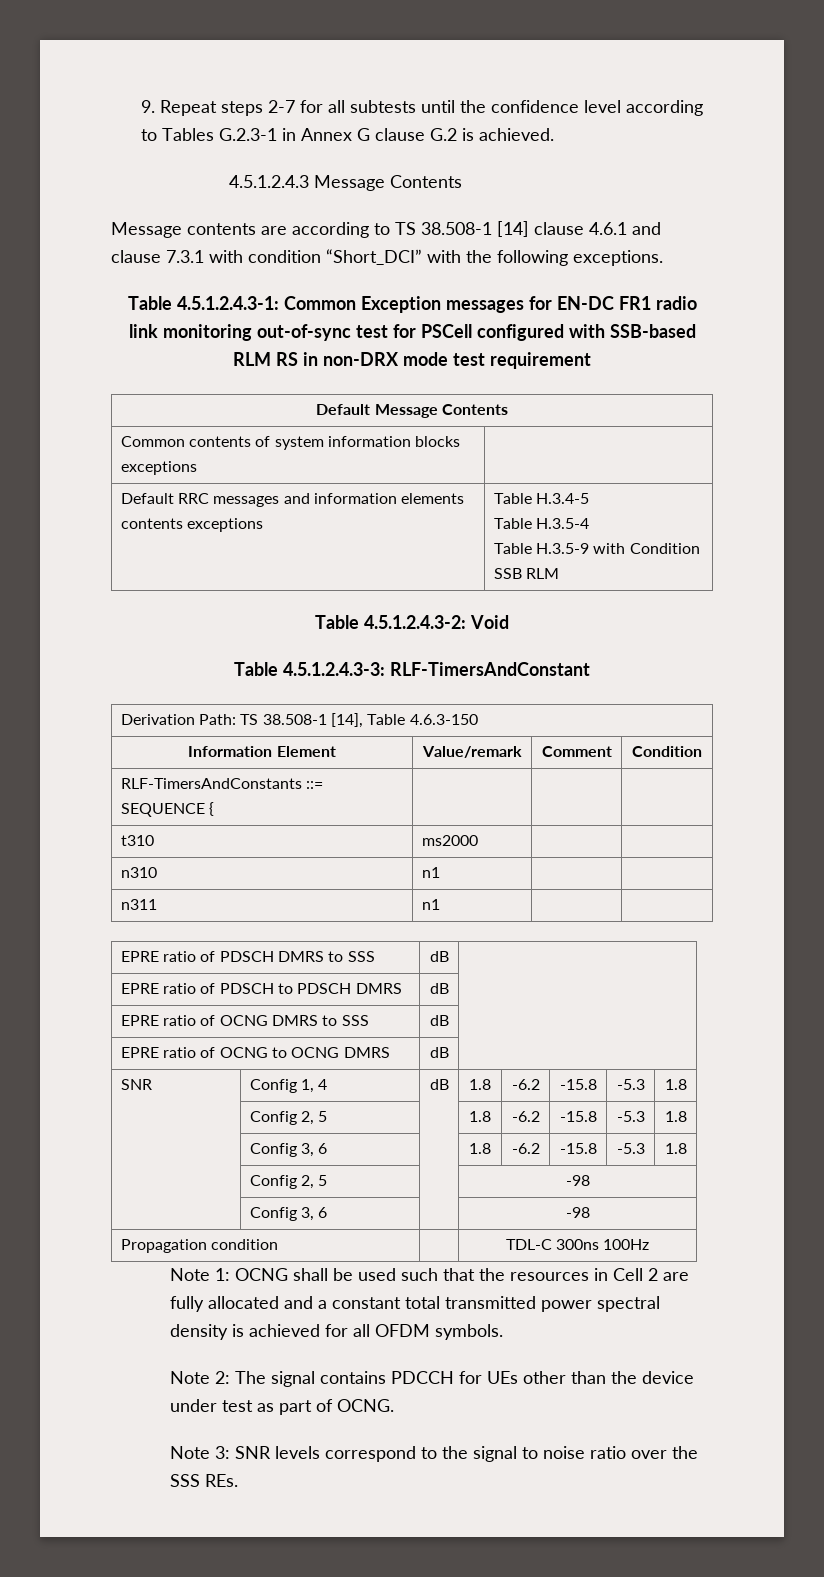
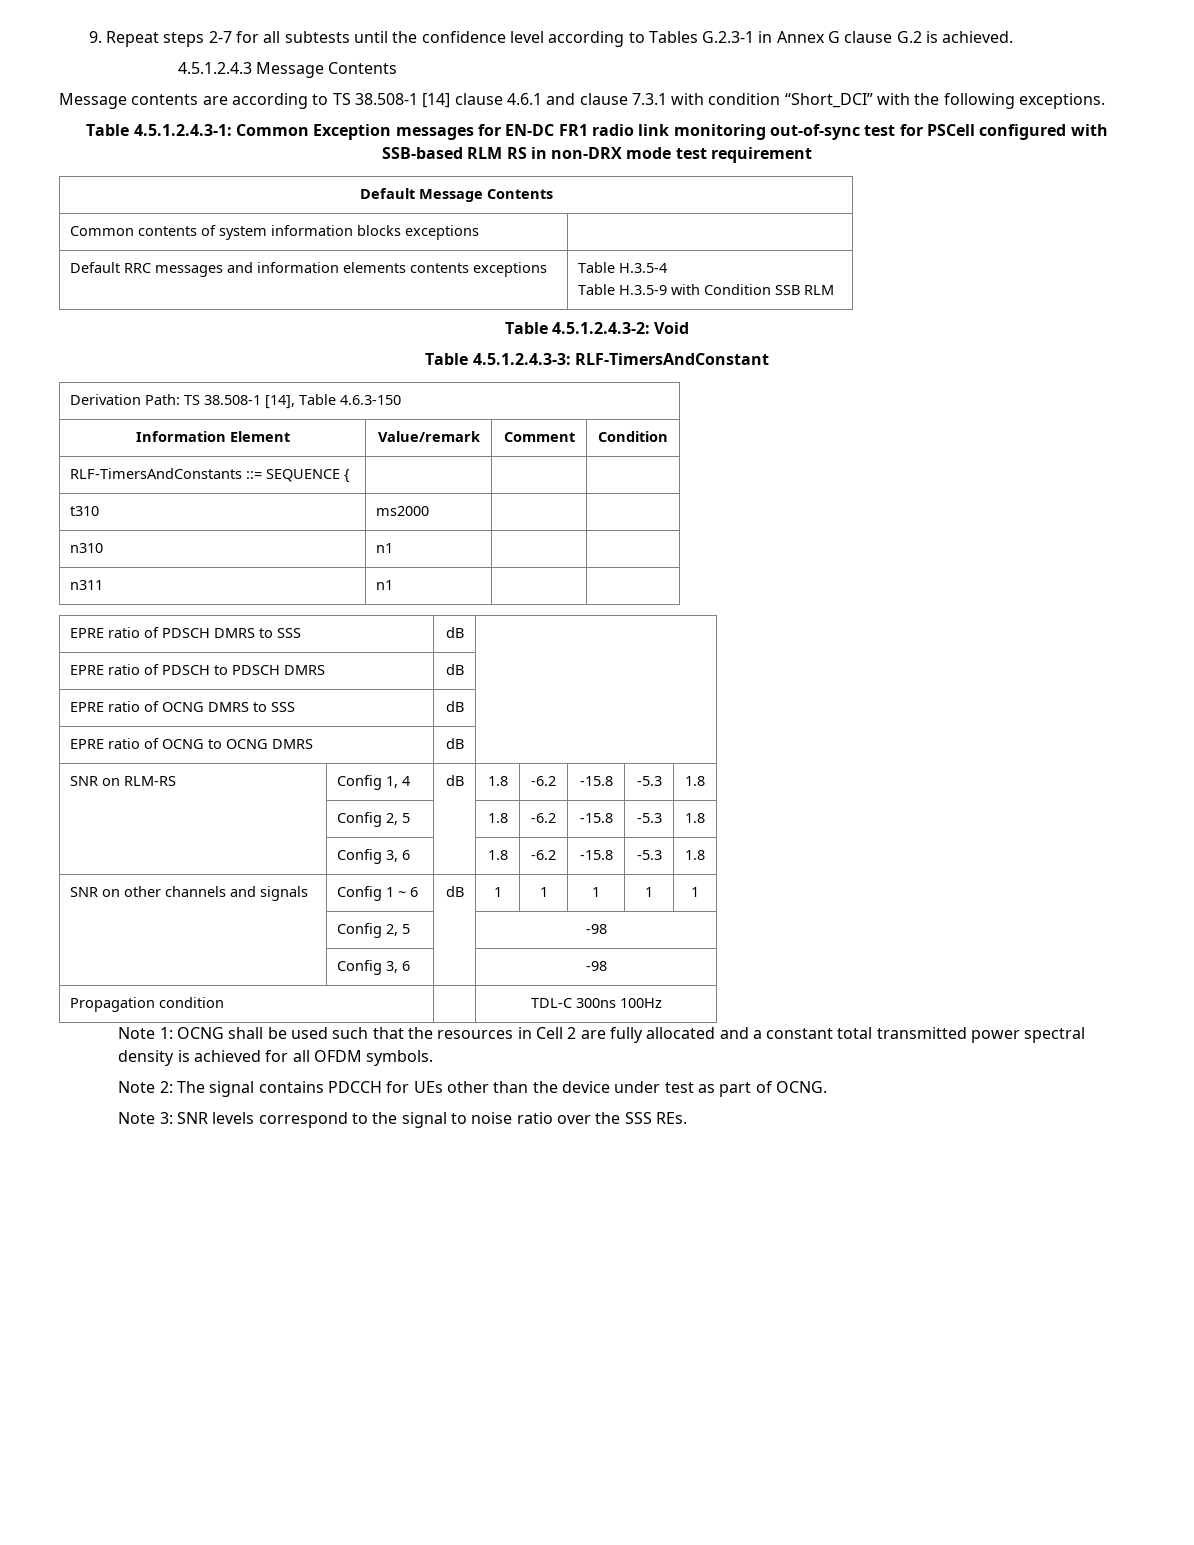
[535,493,589,504] [493,518,532,529] H.3.4-5 // Table -> (616, 267) none
(152, 1084) none -> [102,776,177,786] on RLM-RS
(687, 1148) none -> [70,886,309,901] [337,886,419,901] [445,886,464,897] [493,887,502,897] [539,887,548,897] [592,887,600,897] [645,887,653,897] [691,887,699,897] // SNR on other channels and signals | Config 1 ~ 6 | dB | 1 | 1 | 1 | 1 | 1

